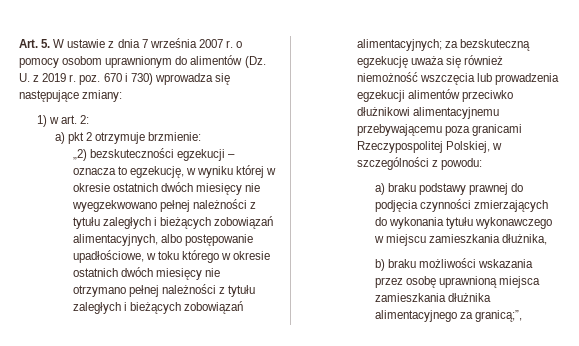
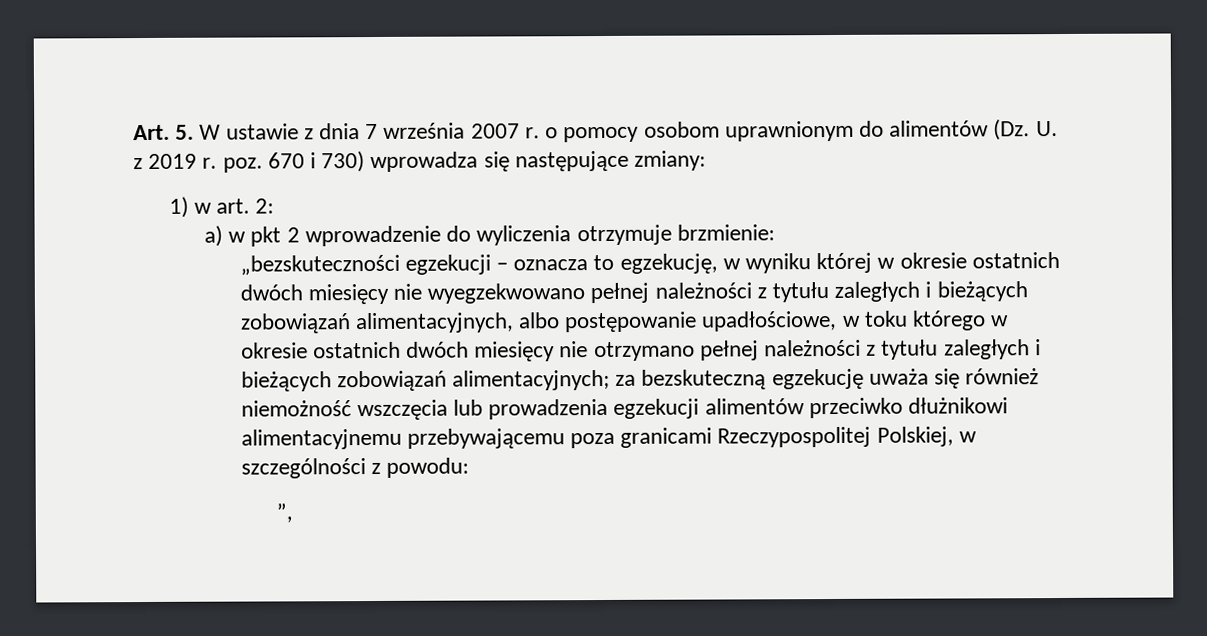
(65, 138) none -> [228,231,247,243] w
(93, 136) none -> [304,225,572,247] wprowadzenie do wyliczenia
[72,148,174,161] „2) bezskuteczności -> [239,254,400,276] „bezskuteczności
[374,183,524,195] [374,199,548,212] [374,217,553,229] [373,234,548,246] [374,258,534,271] [374,276,541,288] [374,293,491,302] [374,310,522,322] a) braku podstawy prawnej do podjęcia czynności zmierzających do wykonania tytułu wykonawczego w miejscu zamieszkania dłużnika, // b) braku możliwości wskazania przez osobę uprawnioną miejsca zamieszkania dłużnika alimentacyjnego za granicą;”, -> [276,503,294,523] ”,

